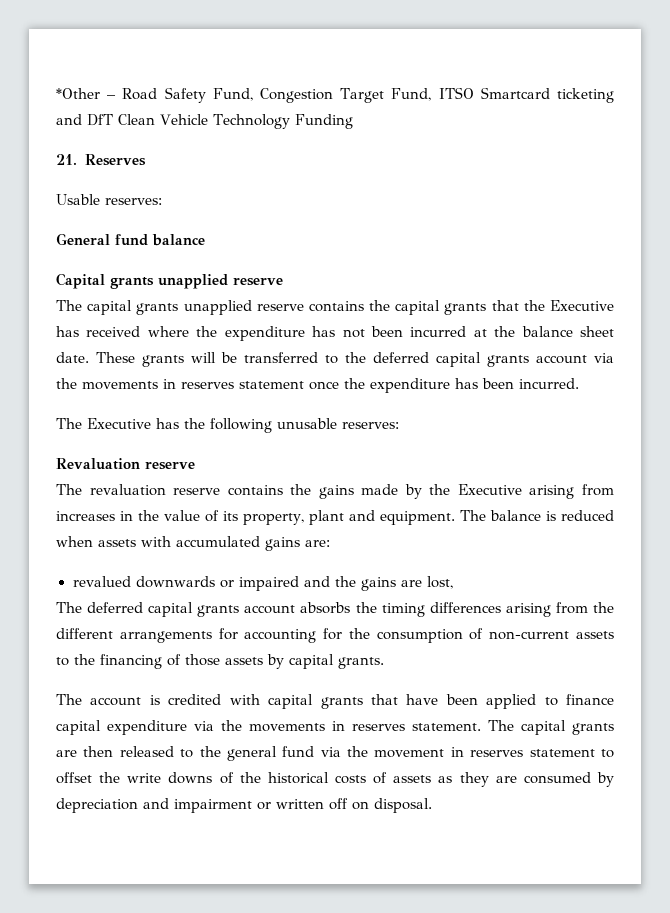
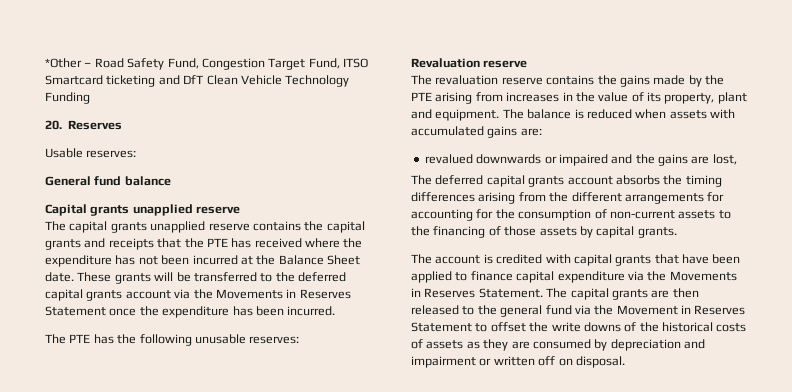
[56,154,77,165] 21. -> [45,120,62,130] 20.
(487, 309) none -> [84,238,154,250] and receipts
[550,300,614,311] Executive -> [206,238,228,247] PTE
[521,326,615,337] balance sheet -> [278,255,360,265] Balance Sheet
[82,379,304,390] movements in reserves statement -> [215,289,351,299] [45,306,106,316] Movements in Reserves Statement
[87,418,151,429] Executive -> [69,334,91,343] PTE
[457,484,522,495] Executive -> [411,92,432,101] PTE
[249,721,481,732] movements in reserves statement. -> [669,271,737,281] [411,288,543,298] Movements in Reserves Statement.
[374,747,595,758] movement in reserves statement -> [616,305,746,315] [411,322,472,332] Movement in Reserves Statement

